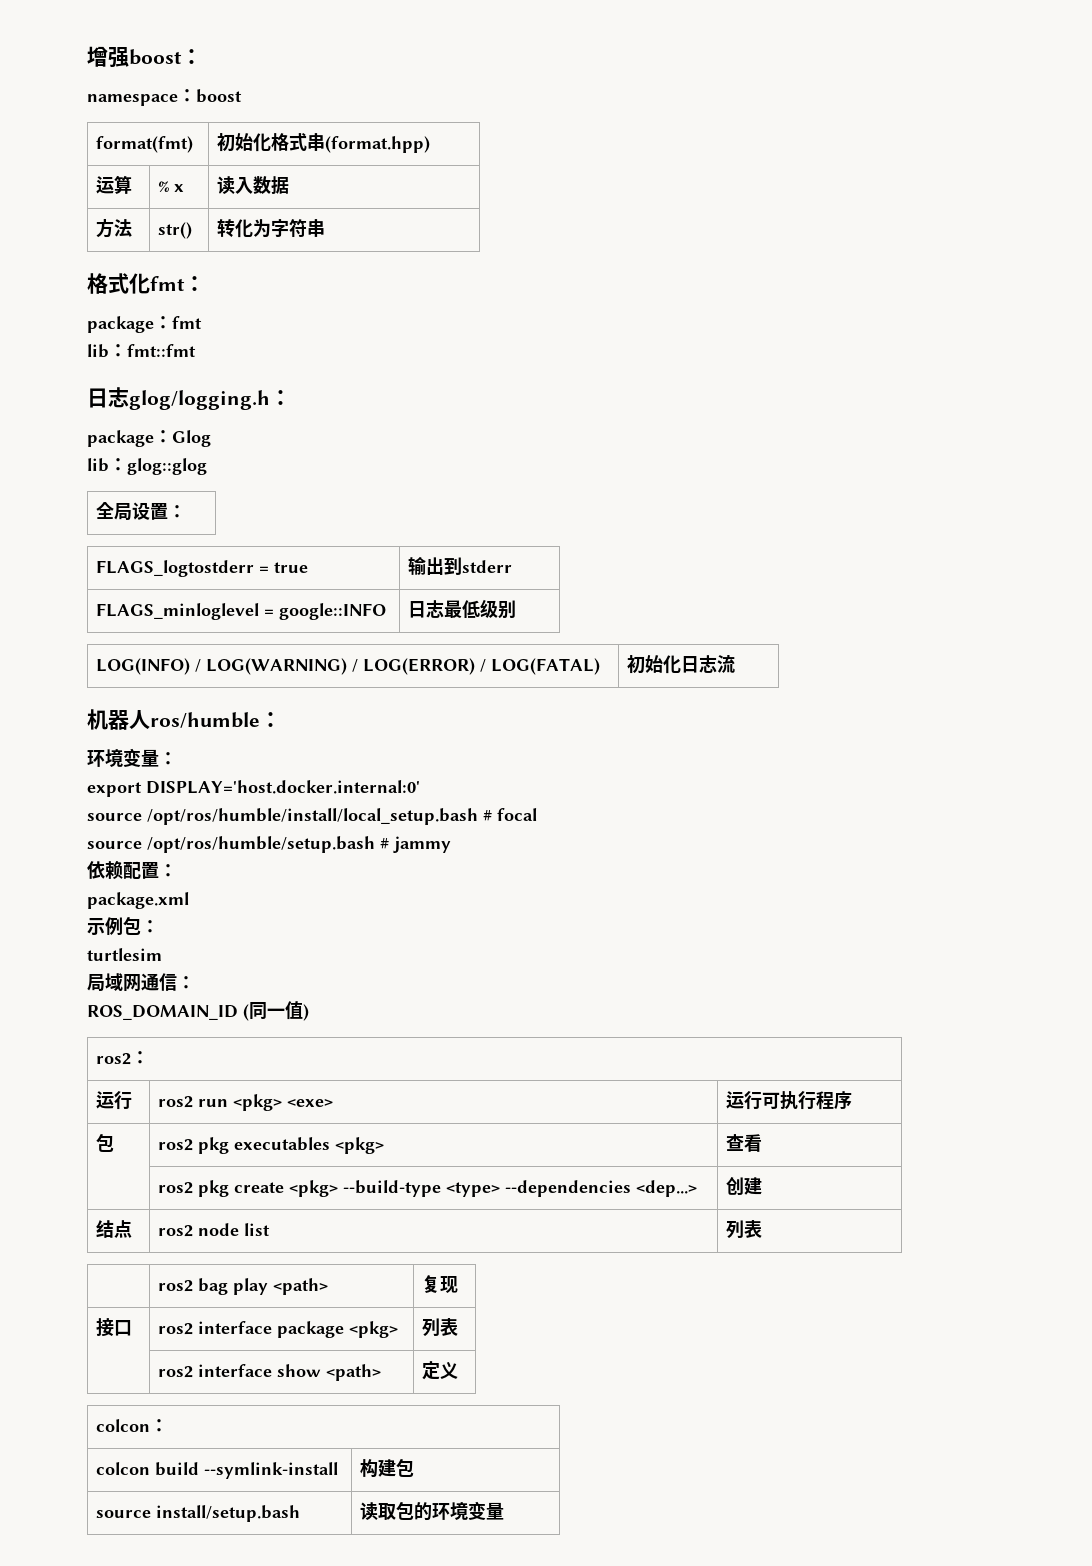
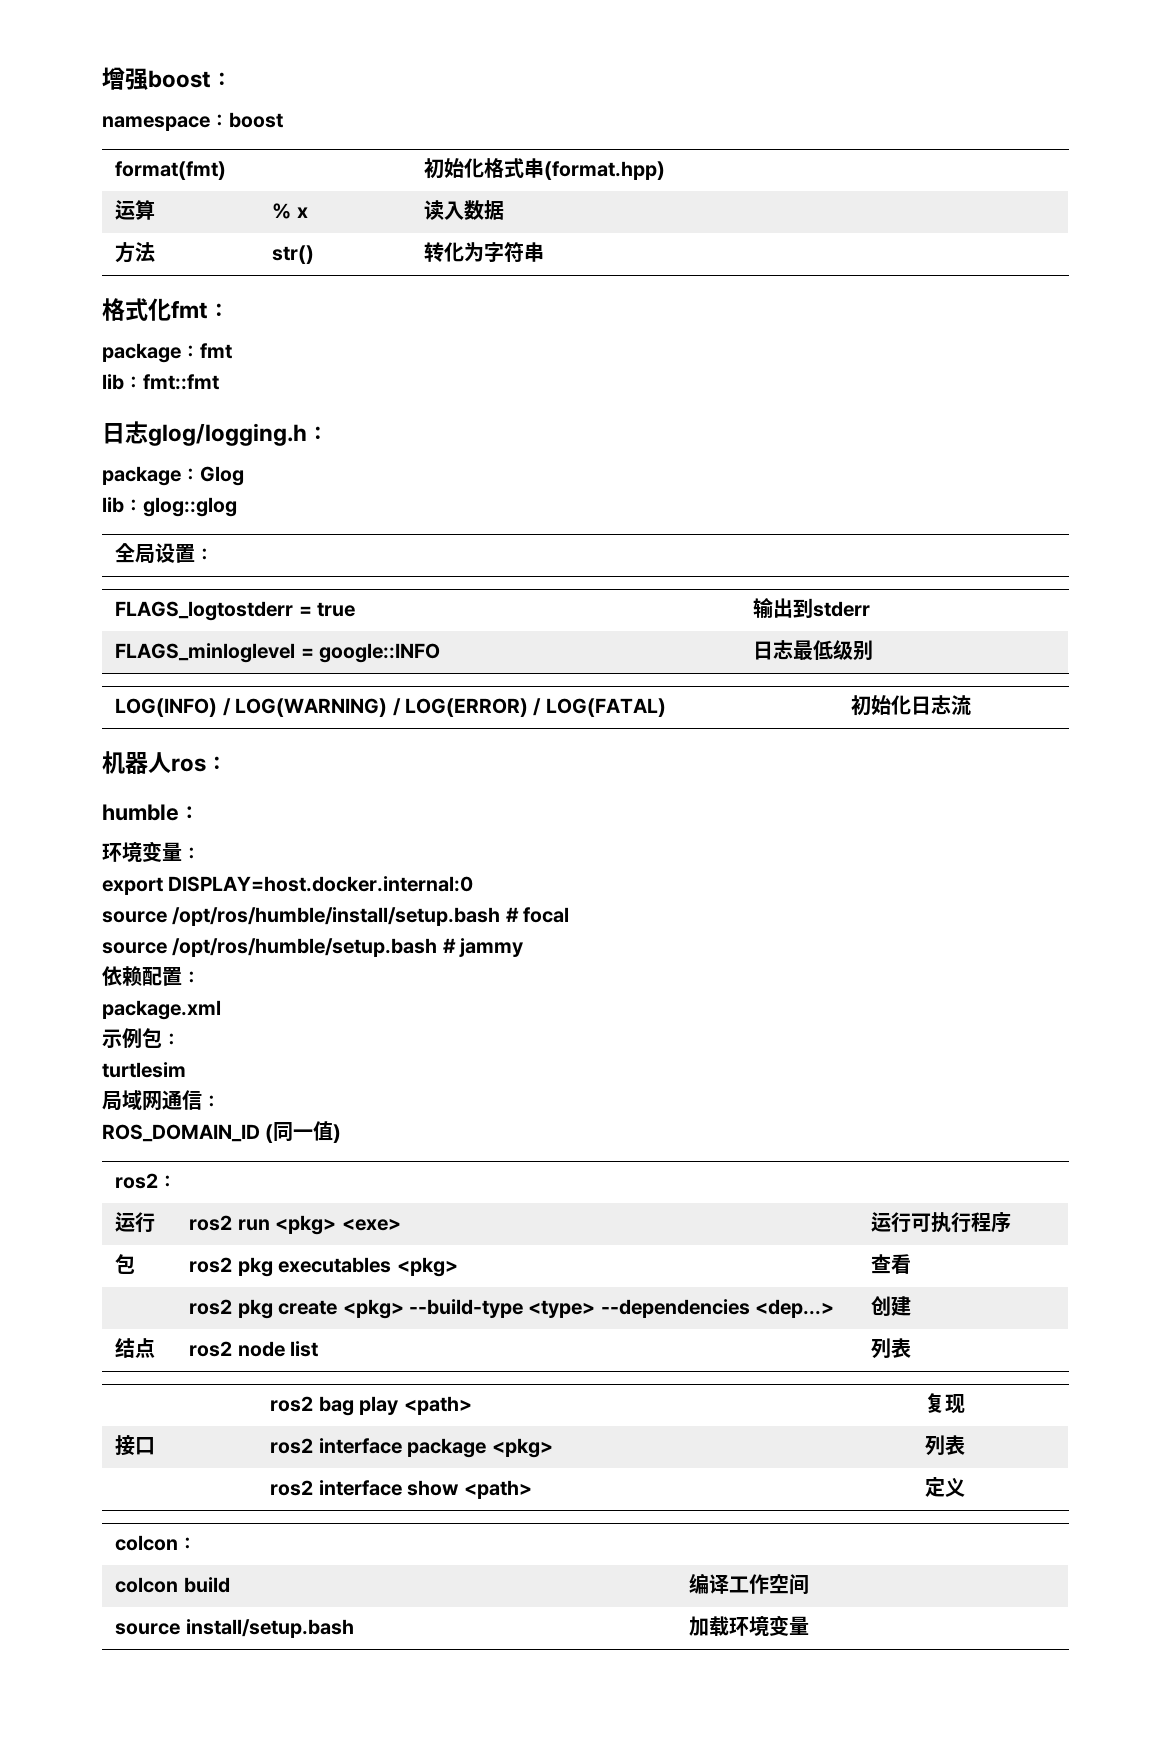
[150,712,260,728] ros/humble -> [171,756,228,772] [102,804,179,821] ros： // humble
[146,780,420,794] [87,808,478,825] DISPLAY='host.docker.internal:0' // source /opt/ros/humble/install/local_setup.bash -> [168,876,474,892] [102,907,501,926] DISPLAY=host.docker.internal:0 // source /opt/ros/humble/install/setup.bash
[204,1462,339,1479] [360,1458,415,1478] --symlink-install | 构建包 -> [689,1573,810,1595] | 编译工作空间
[360,1501,433,1521] 读取包的 -> [689,1616,730,1636] 加载

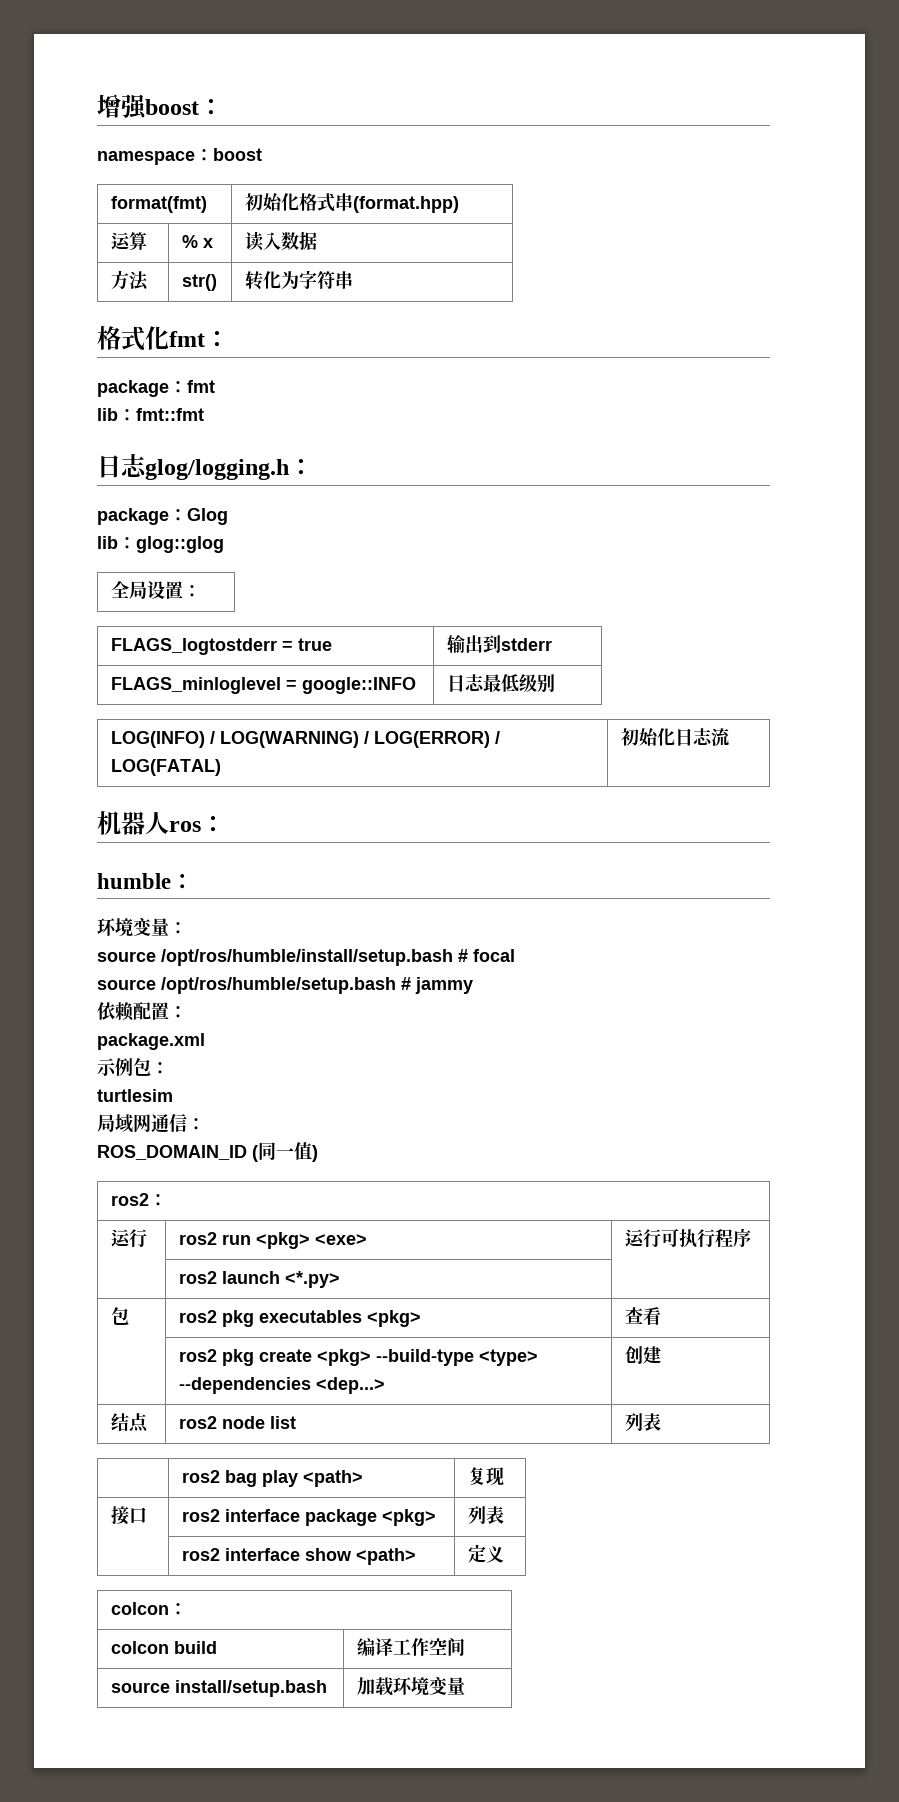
[102,876,474,895] // export DISPLAY=host.docker.internal:0 -> (187, 928) none
(1012, 1222) none -> [178,1271,340,1288] // | ros2 launch <*.py> |

